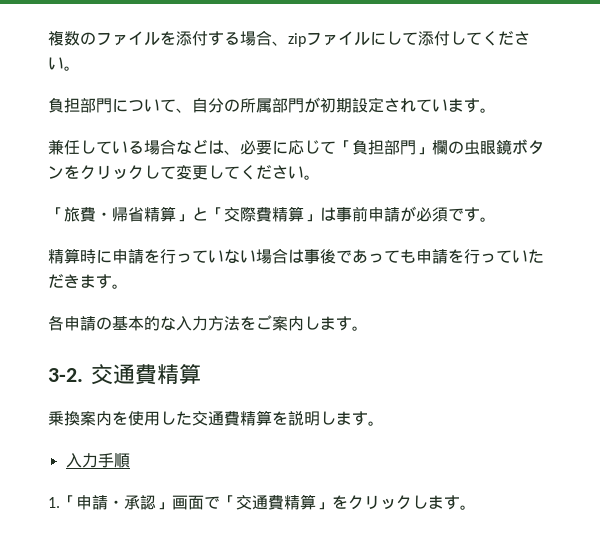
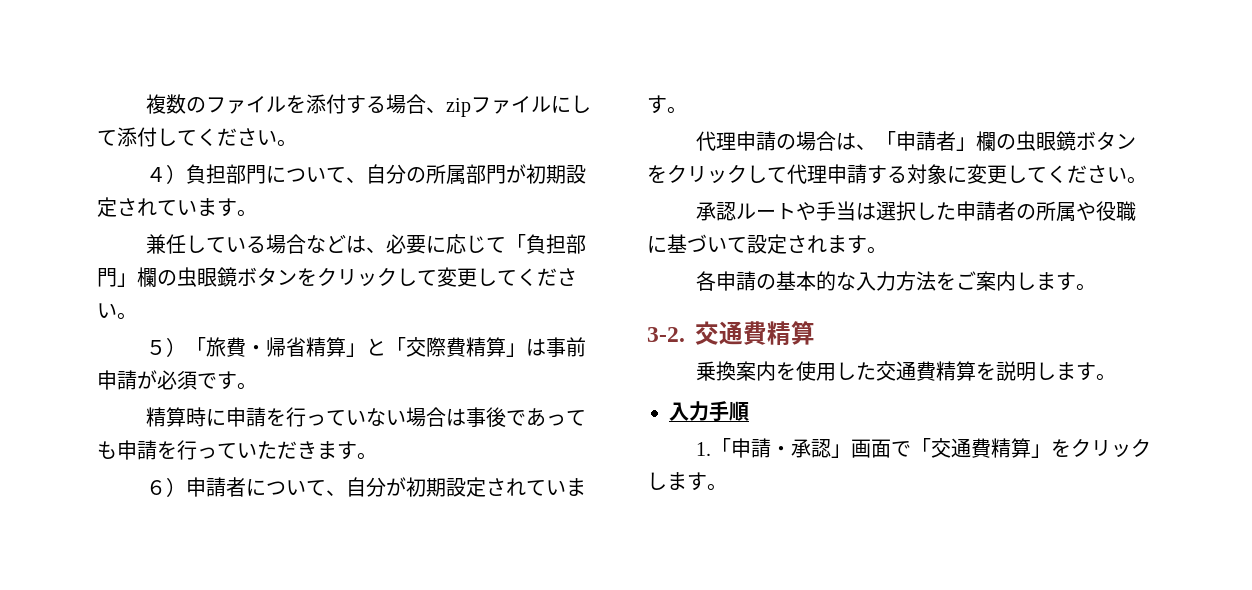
(80, 68) none -> [145,164,186,184] ４）
(320, 177) none -> [145,337,186,357] ５）
(128, 286) none -> [145,477,586,497] [647,95,687,114] [695,131,1136,151] [647,164,1147,184] [695,201,1136,222] [647,234,887,254] // ６）申請者について、自分が初期設定されています。 // 代理申請の場合は、「申請者」欄の虫眼鏡ボタンをクリックして代理申請する対象に変更してください。 // 承認ルートや手当は選択した申請者の所属や役職に基づいて設定されます。

